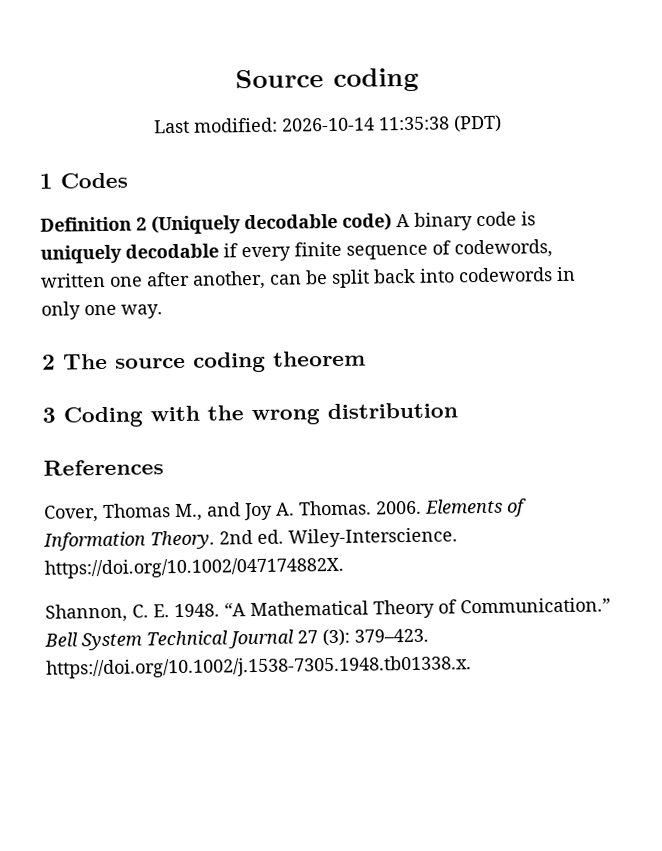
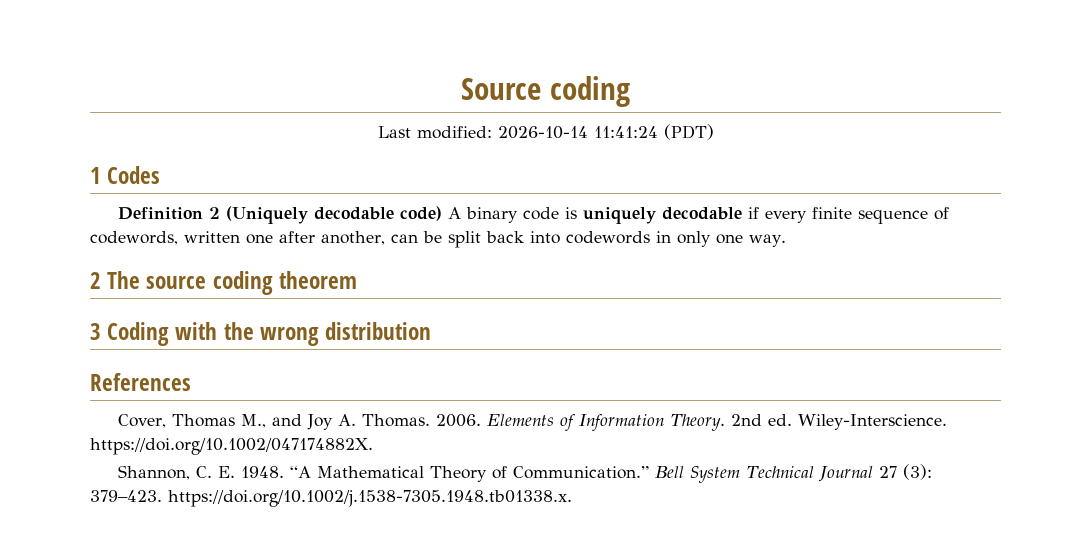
[377,116,450,131] 11:35:38 -> [593,126,658,138] 11:41:24

